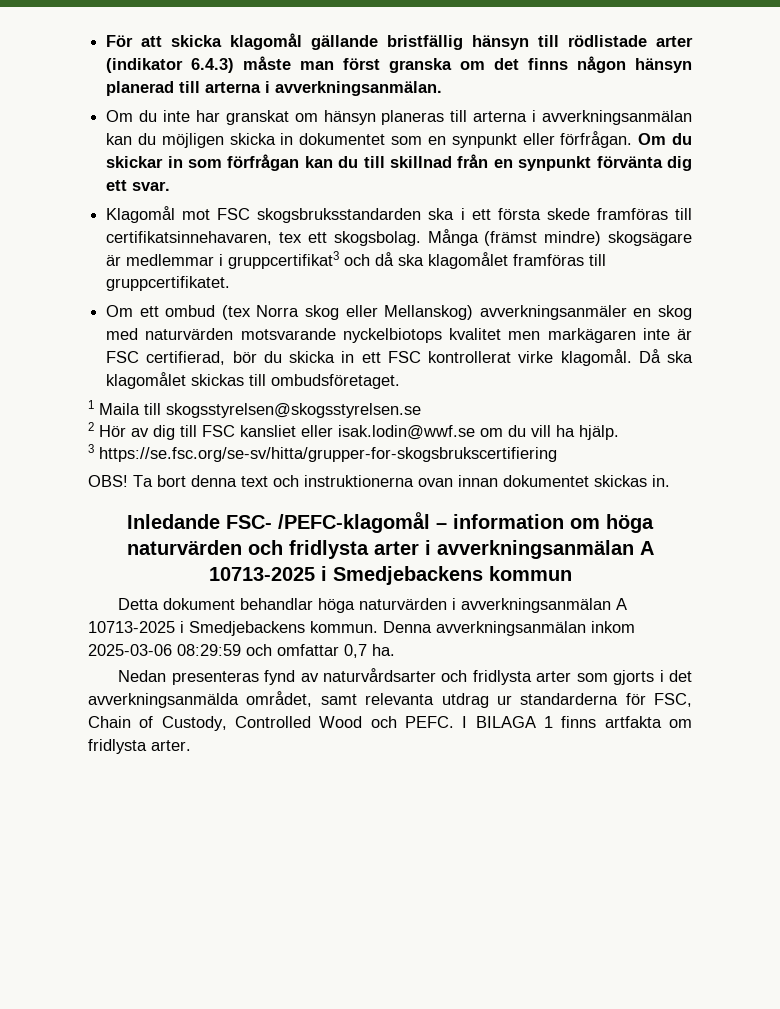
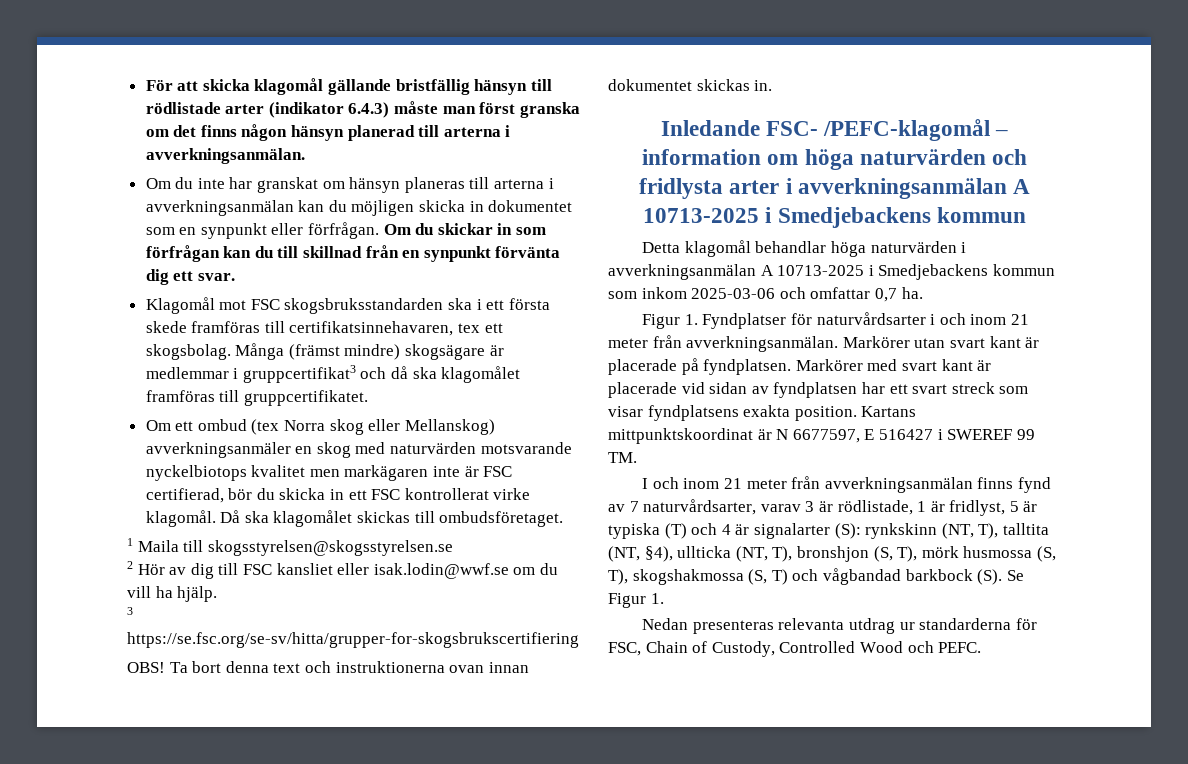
[163,598,236,610] dokument -> [684,240,751,257] klagomål
[310,621,586,636] kommun. Denna avverkningsanmälan -> [992,264,1055,276] [608,291,637,299] kommun som
[177,644,241,656] 08:29:59 -> (776, 293) none
[118,668,692,685] [88,691,357,708] Nedan presenteras fynd av naturvårdsarter och fridlysta arter som gjorts i det avverkningsanmälda området, samt -> [642,312,1029,329] [608,335,1040,352] [608,358,992,375] [608,382,1029,398] [608,405,917,421] [608,428,1035,444] [608,452,637,463] [642,476,1051,493] [608,499,1038,516] [608,523,1049,539] [608,546,1056,562] [608,568,1024,585] [608,593,664,608] [642,618,774,634] Figur 1. Fyndplatser för naturvårdsarter i och inom 21 meter från avverkningsanmälan. Markörer utan svart kant är placerade på fyndplatsen. Markörer med svart kant är placerade vid sidan av fyndplatsen har ett svart streck som visar fyndplatsens exakta position. Kartans mittpunktskoordinat är N 6677597, E 516427 i SWEREF 99 TM. // I och inom 21 meter från avverkningsanmälan finns fynd av 7 naturvårdsarter, varav 3 är rödlistade, 1 är fridlyst, 5 är typiska (T) och 4 är signalarter (S): rynkskinn (NT, T), talltita (NT, §4), ullticka (NT, T), bronshjon (S, T), mörk husmossa (S, T), skogshakmossa (S, T) och vågbandad barkbock (S). Se Figur 1. // Nedan presenteras
[462,716,692,728] [88,739,191,754] I BILAGA 1 finns artfakta om fridlysta arter. -> (982, 647) none

